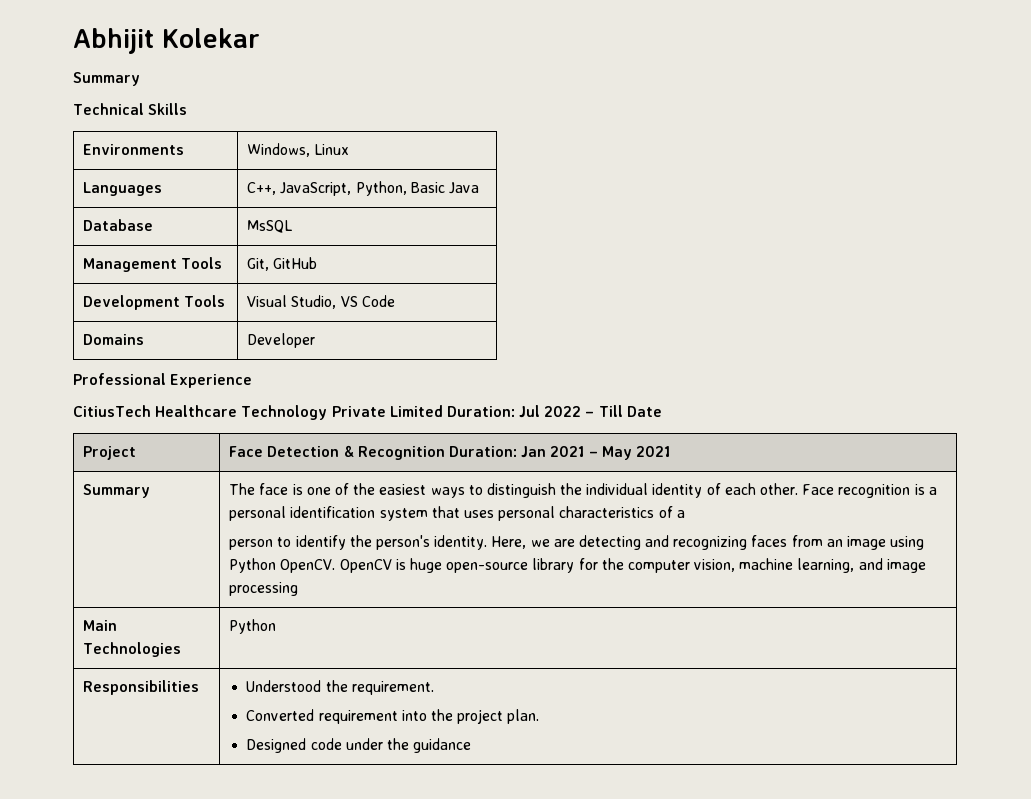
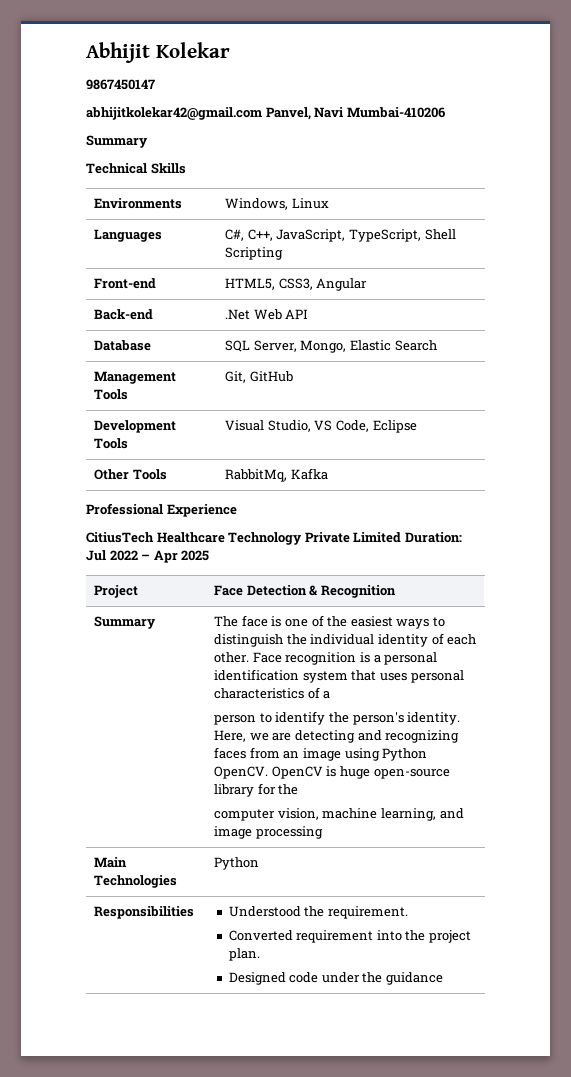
(260, 38) none -> [86,79,155,90] [86,107,445,120] // 9867450147 // abhijitkolekar42@gmail.com Panvel, Navi Mumbai-410206
(163, 189) none -> [225,229,245,241] C#,
[355,181,480,196] [83,219,154,231] [247,220,293,233] Python, Basic Java // Database | MsSQL -> [349,229,456,242] [225,247,284,260] [94,278,157,289] [225,278,368,291] [94,309,154,320] [225,309,309,320] [94,340,152,351] [225,340,437,353] TypeScript, Shell Scripting // Front-end | HTML5, CSS3, Angular // Back-end | .Net Web API // Database | SQL Server, Mongo, Elastic Search
[361,295,395,307] [83,334,145,345] [247,333,316,348] Code // Domains | Developer -> [336,420,417,433] [94,469,167,480] [225,468,328,482] Code, Eclipse // Other Tools | RabbitMq, Kafka
[598,405,662,417] Till Date -> [153,550,210,563] Apr 2025
[449,446,670,460] Duration: Jan 2021 – May 2021 -> (397, 591) none
(624, 564) none -> (299, 789) //

